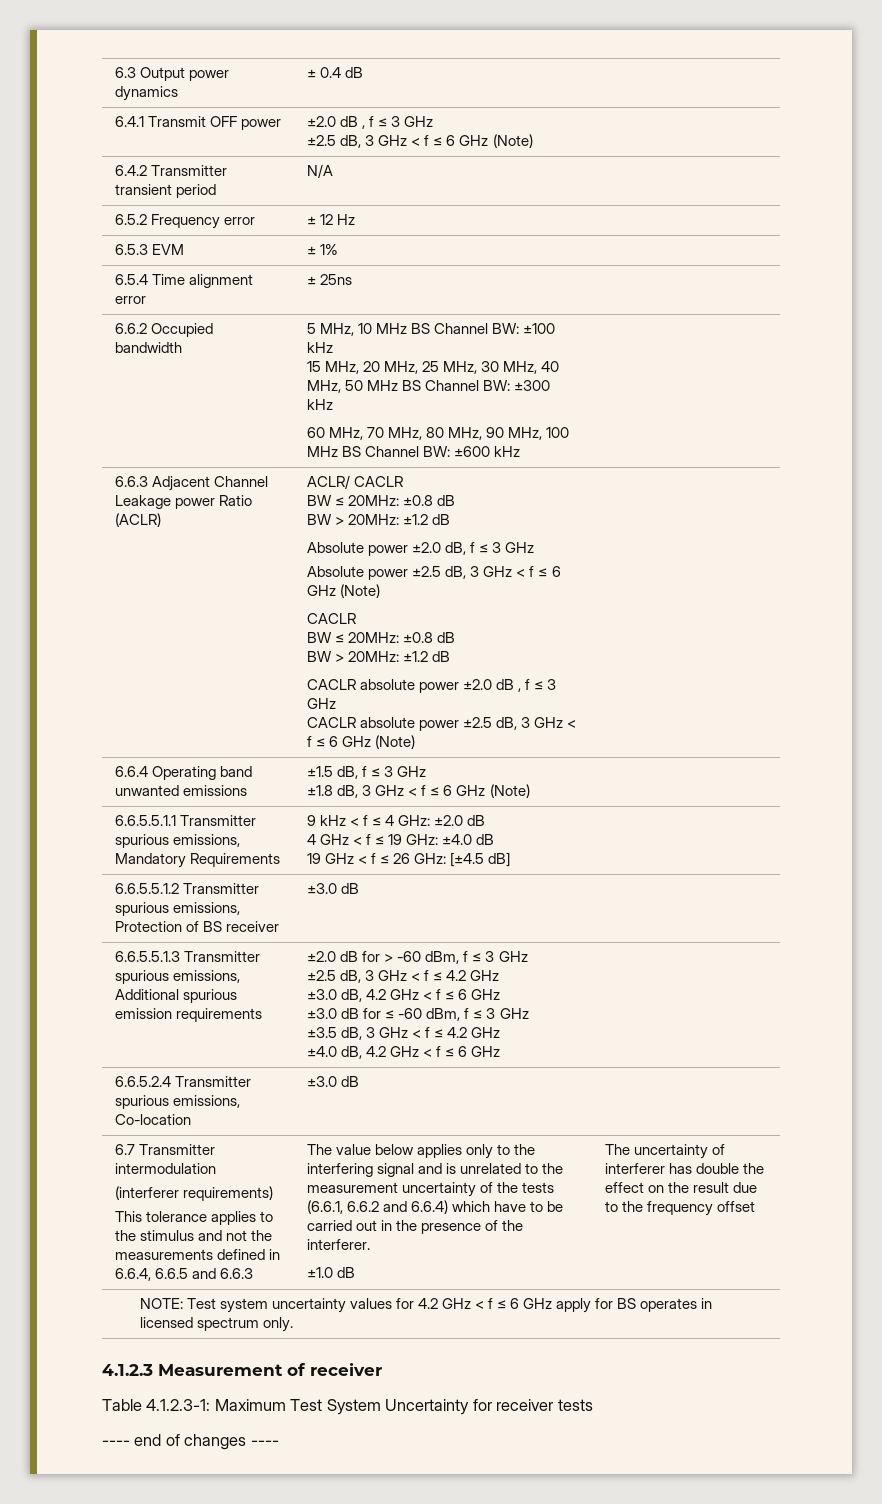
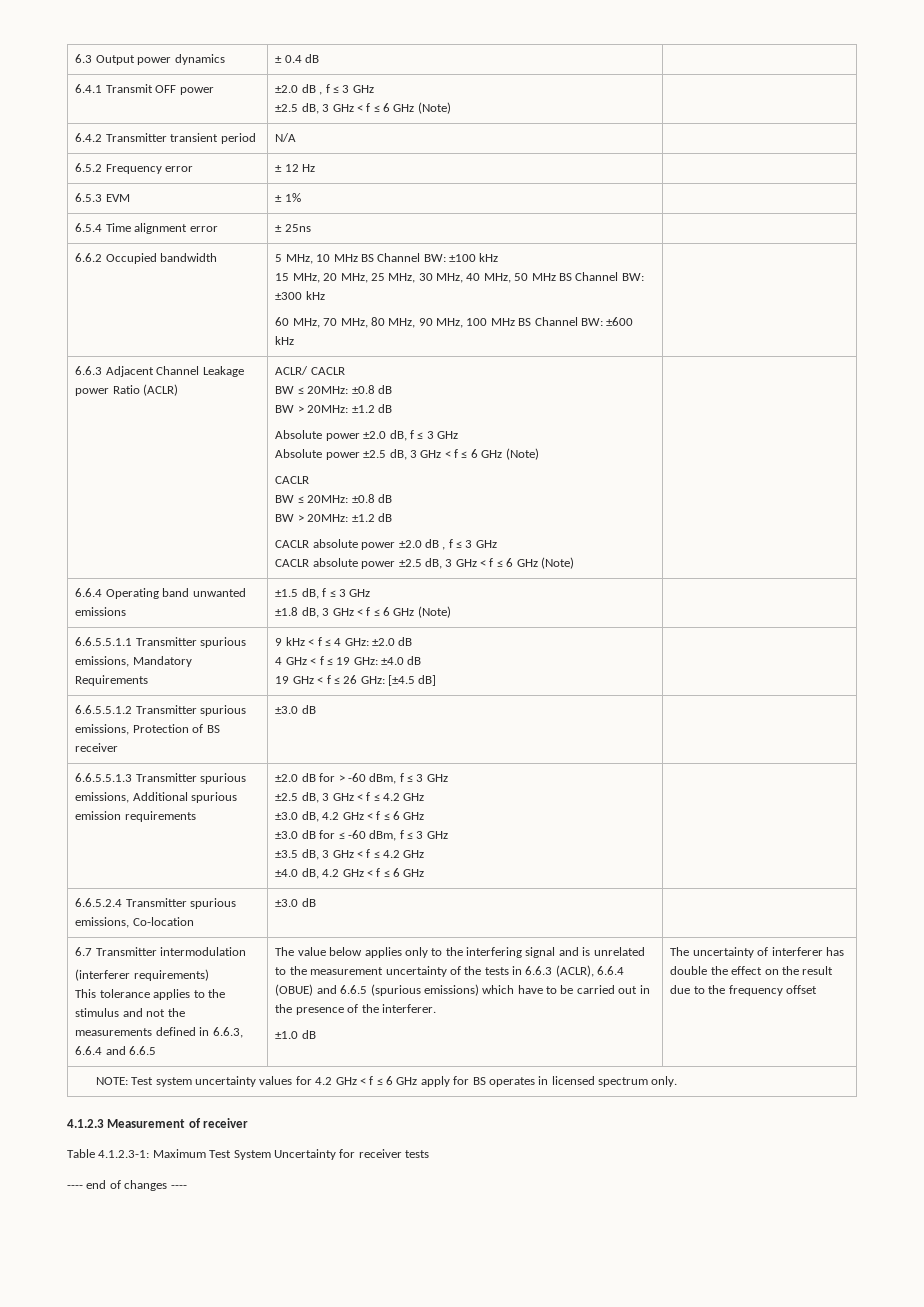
[115,1268,254,1281] 6.6.4, 6.6.5 and 6.6.3 -> [212,1027,243,1038] [75,1046,157,1055] 6.6.3, 6.6.4 and 6.6.5
[307,1200,449,1214] (6.6.1, 6.6.2 and 6.6.4) -> [512,965,625,977] [275,984,479,996] in 6.6.3 (ACLR), 6.6.4 (OBUE) and 6.6.5 (spurious emissions)

